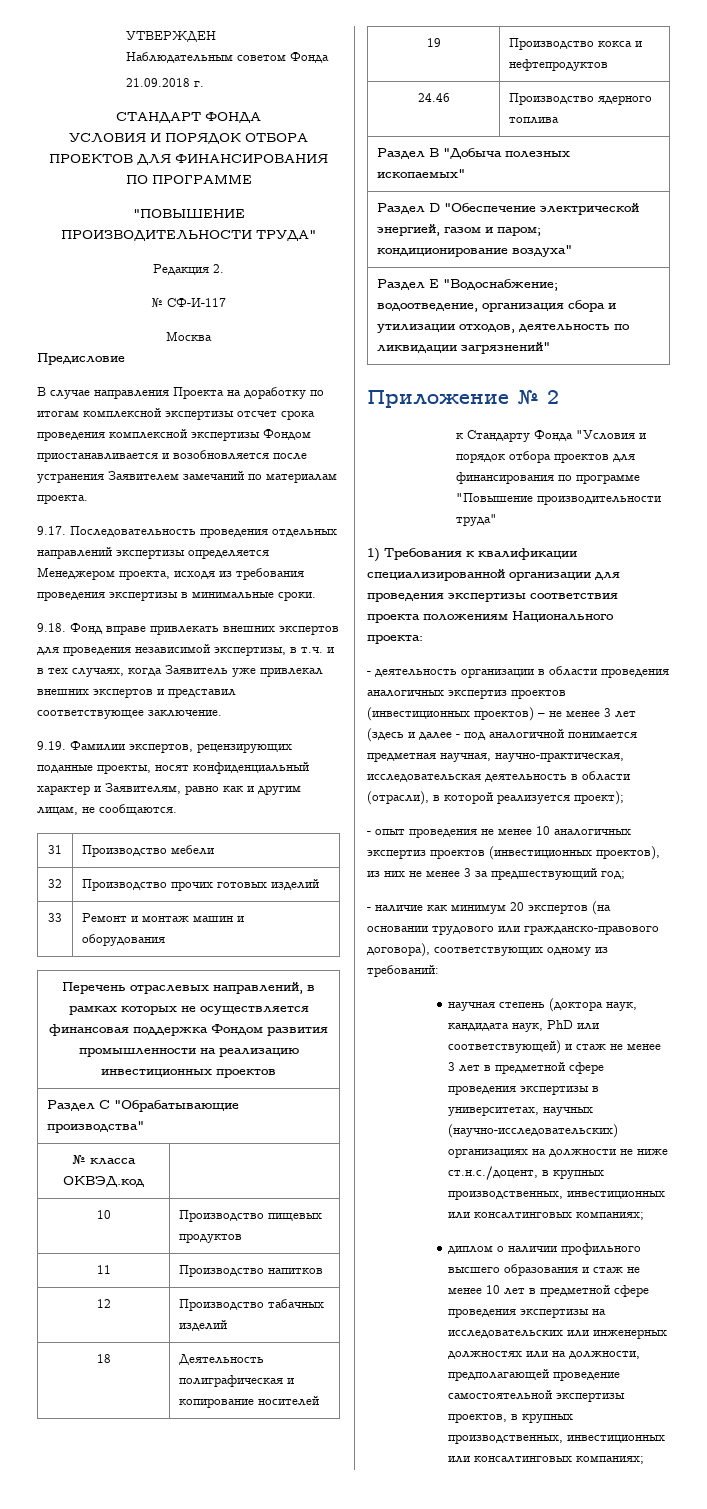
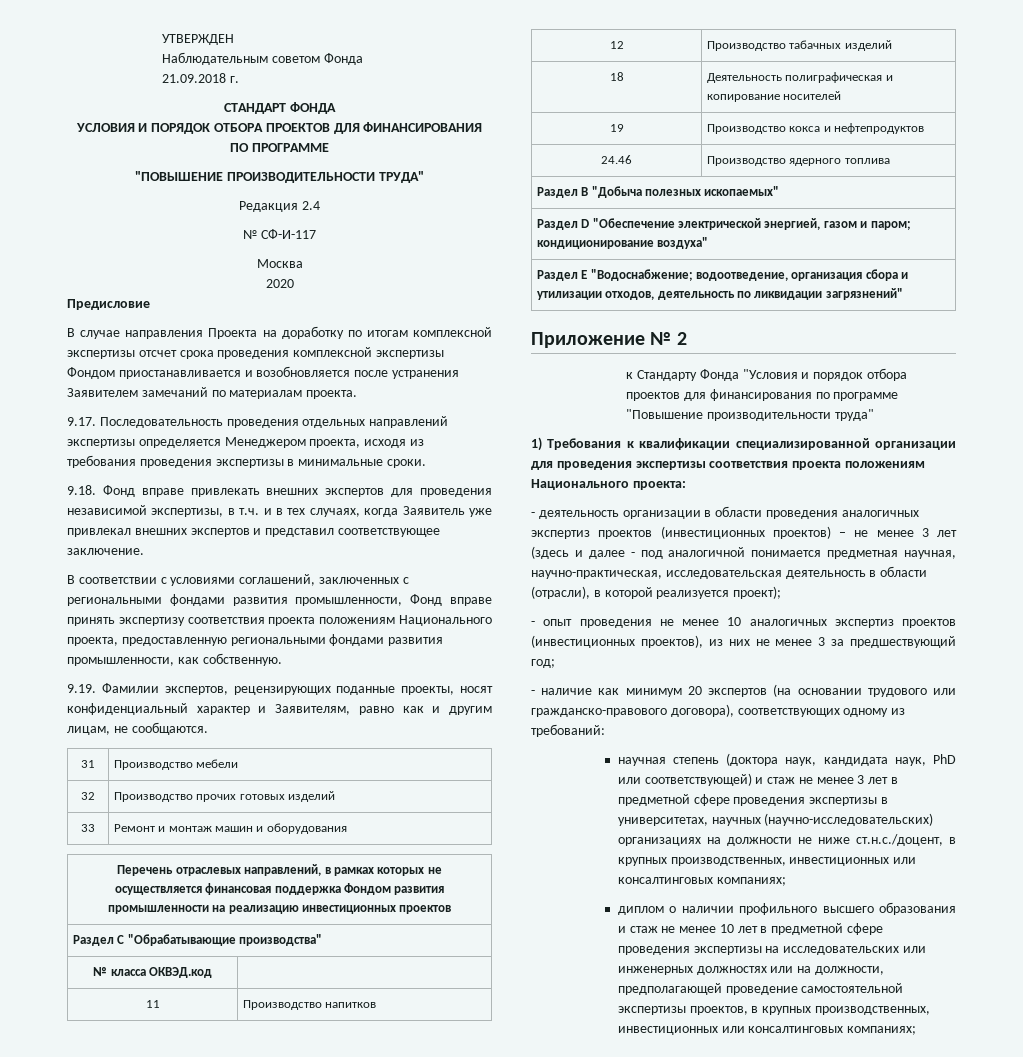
[213,264,224,273] 2. -> [301,201,320,210] 2.4
(212, 336) none -> [265,279,294,288] // 2020
(222, 713) none -> [67,574,409,586] [67,594,493,606] [67,615,493,626] [67,634,444,646] [67,653,282,666] // В соответствии с условиями соглашений, заключенных с региональными фондами развития промышленности, Фонд вправе принять экспертизу соответствия проекта положениям Национального проекта, предоставленную региональными фондами развития промышленности, как собственную.
[96,1210,111,1219] [179,1210,323,1222] [179,1233,243,1243] // 10 | Производство пищевых продуктов -> (212, 972) none

